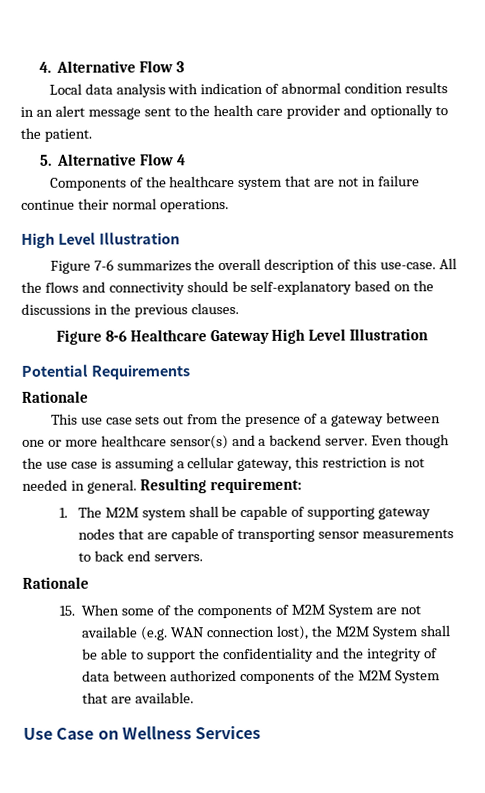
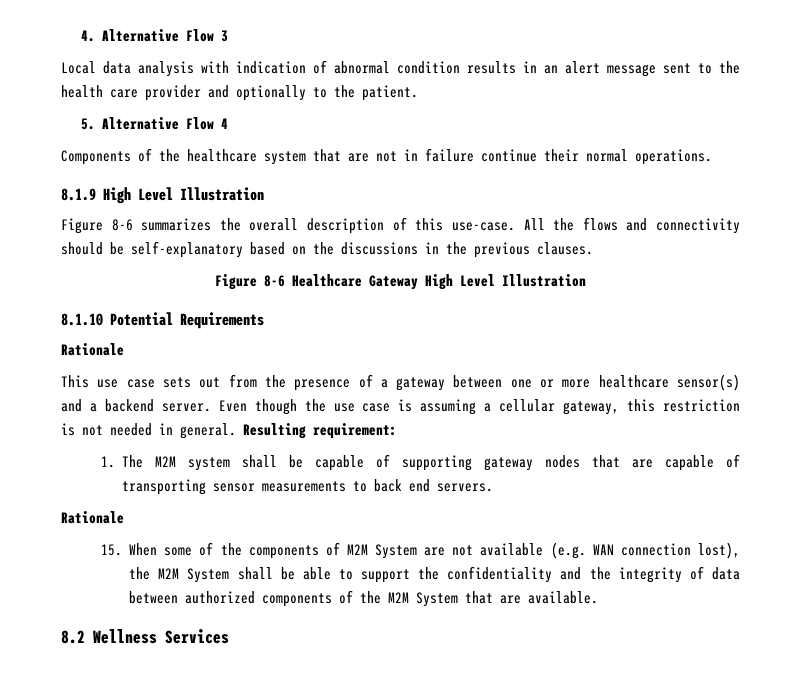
(229, 206) none -> [61,188,96,201] 8.1.9
[93,259,114,271] 7-6 -> [111,219,133,231] 8-6
(429, 334) none -> [61,313,103,326] 8.1.10
[23,727,119,740] Use Case on -> [61,630,85,644] 8.2

